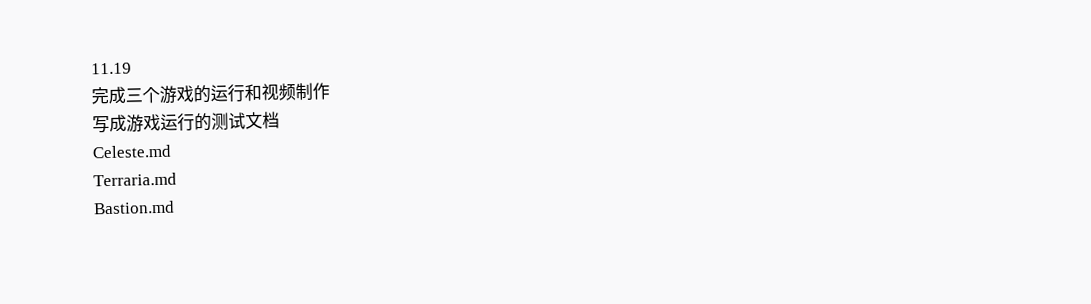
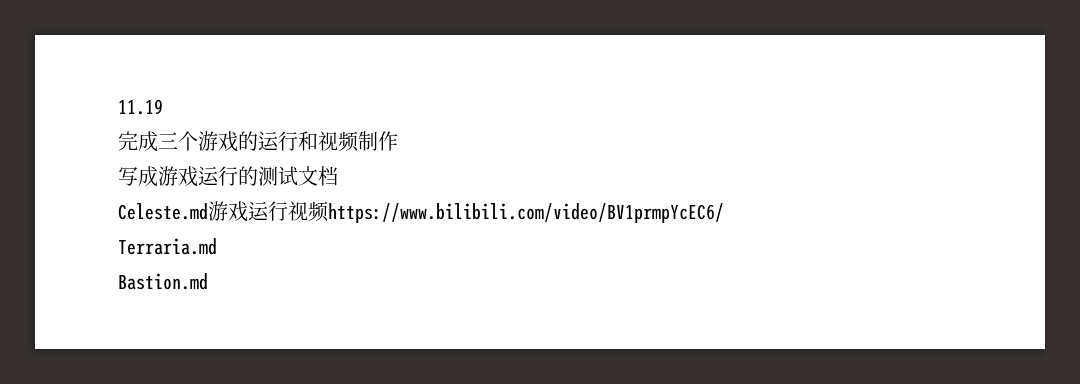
(172, 151) none -> [208,201,724,223] 游戏运行视频https://www.bilibili.com/video/BV1prmpYcEC6/

